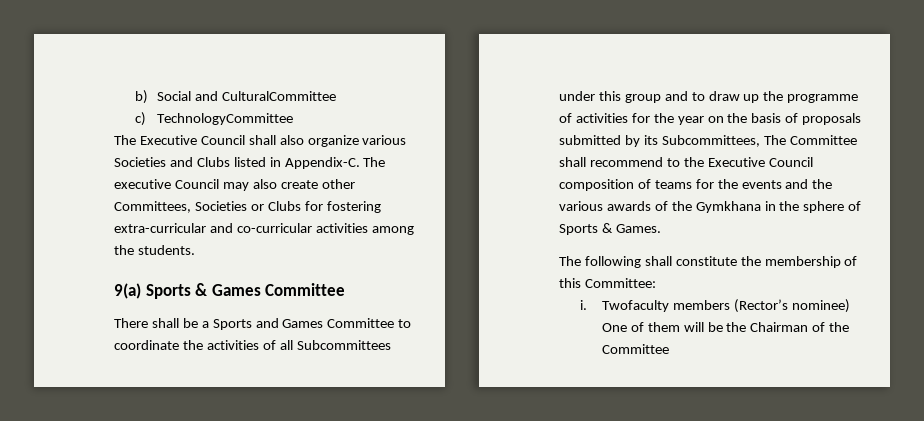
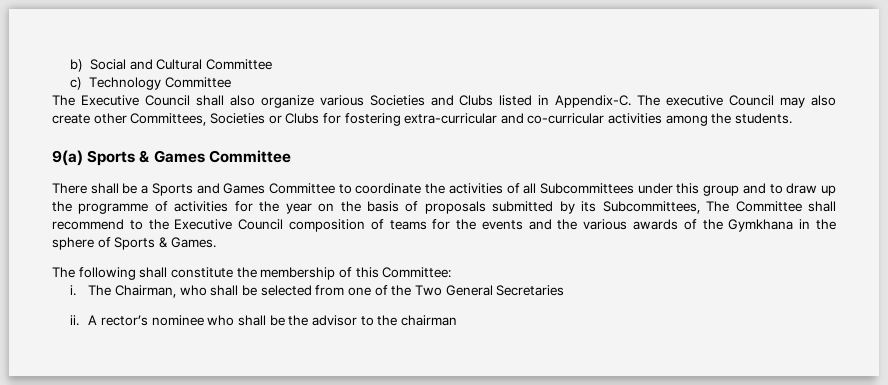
[221,91,336,101] CulturalCommittee -> [156,59,272,70] Cultural Committee
[156,113,293,125] TechnologyCommittee -> [88,77,231,90] Technology Committee
[601,299,850,313] [601,322,850,332] [601,344,669,354] Twofaculty members (Rector’s nominee) One of them will be the Chairman of the Committee -> [88,285,565,298] [70,315,457,326] The Chairman, who shall be selected from one of the Two General Secretaries // ii. A rector’s nominee who shall be the advisor to the chairman

